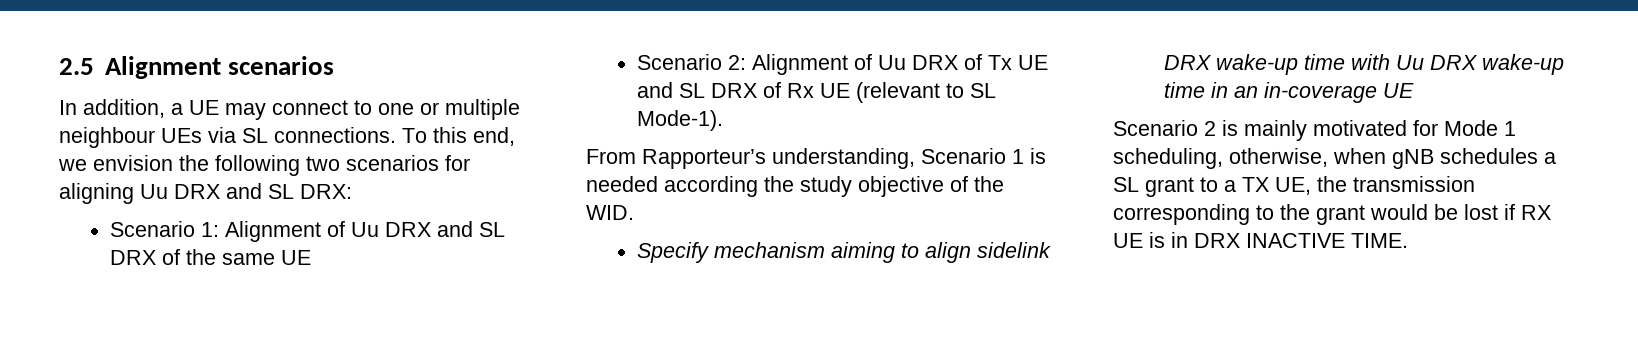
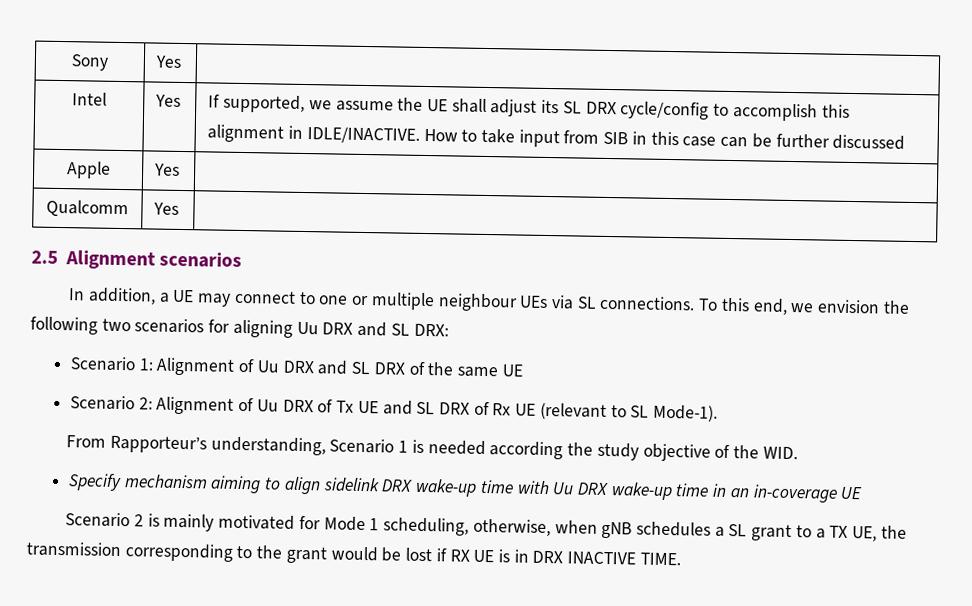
(59, 66) none -> [71,54,109,71] [155,55,183,68] [72,92,107,106] [155,94,182,107] [208,94,850,122] [207,124,906,150] [65,161,111,179] [154,163,181,176] [46,199,129,218] [153,202,180,215] Sony | Yes | // Intel | Yes | If supported, we assume the UE shall adjust its SL DRX cycle/config to accomplish this alignment in IDLE/INACTIVE. How to take input from SIB in this case can be further discussed // Apple | Yes | // Qualcomm | Yes | //

